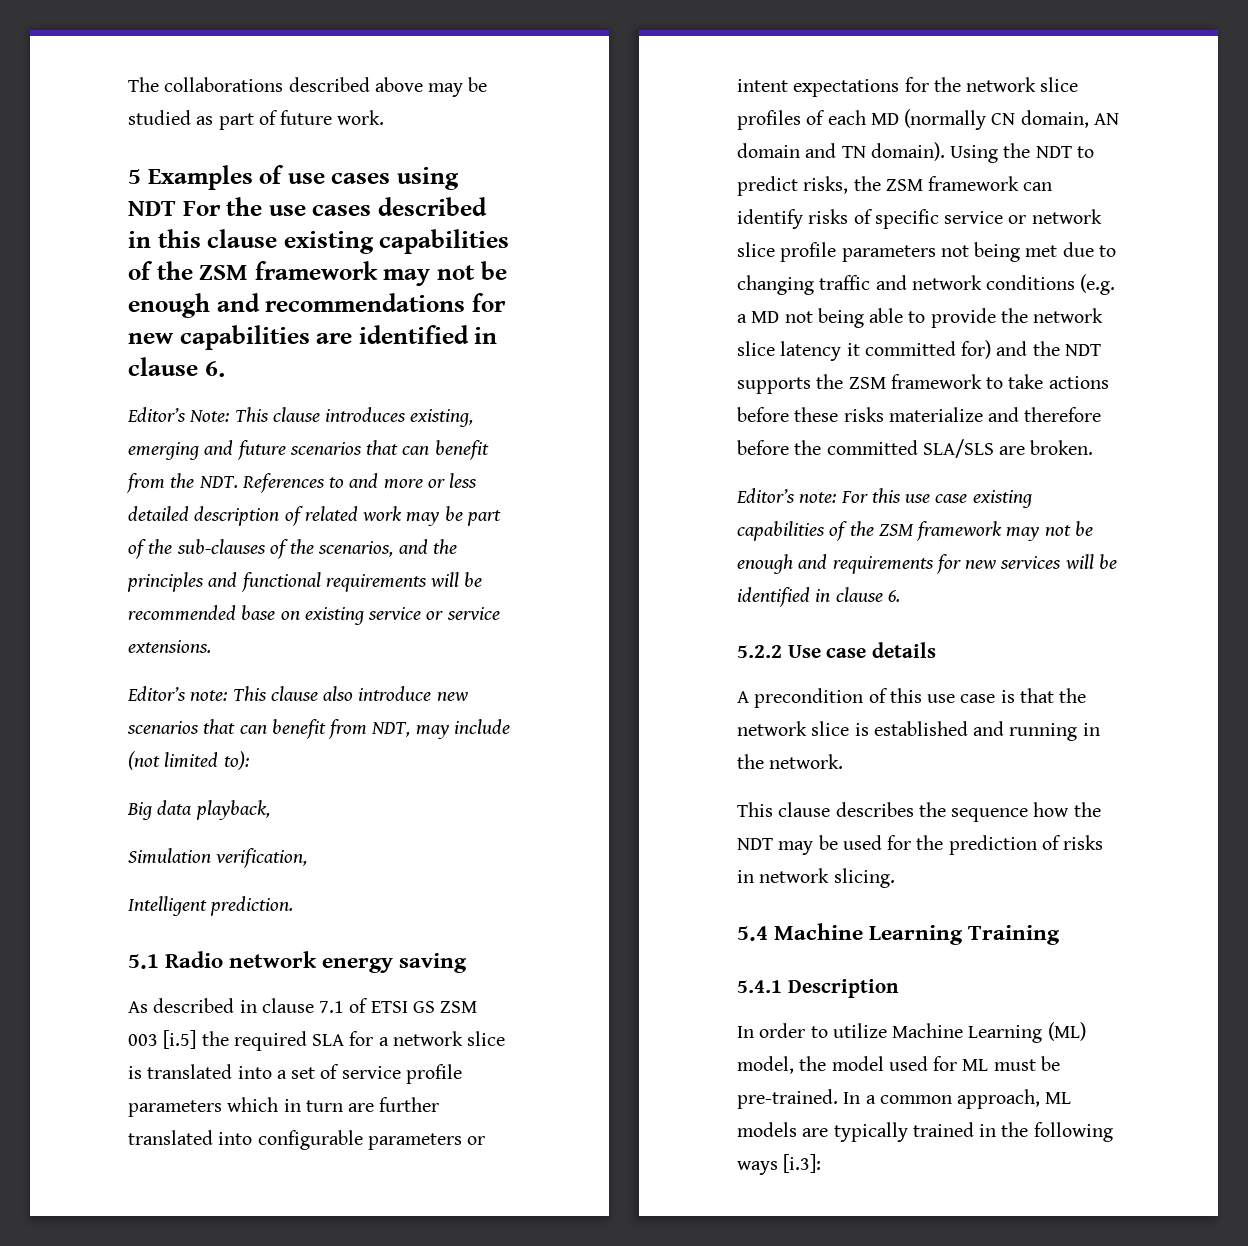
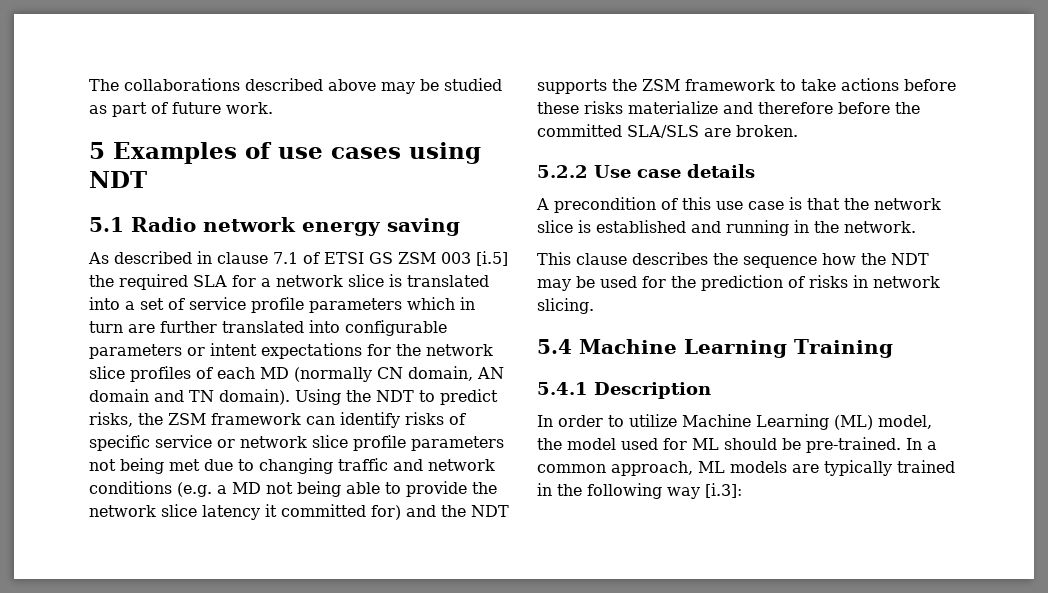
[182,197,488,216] [128,229,510,254] [128,261,507,286] [128,293,506,318] [128,325,498,350] [128,357,225,377] [127,407,474,427] [128,440,489,460] [127,473,478,493] [128,506,501,526] [128,539,457,559] [127,572,483,592] [128,605,500,625] [128,640,211,653] [127,686,468,701] [127,719,510,739] [128,751,249,770] [127,800,270,820] [128,848,308,868] [128,896,294,916] For the use cases described in this clause existing capabilities of the ZSM framework may not be enough and recommendations for new capabilities are identified in clause 6. // Editor’s Note: This clause introduces existing, emerging and future scenarios that can benefit from the NDT. References to and more or less detailed description of related work may be part of the sub-clauses of the scenarios, and the principles and functional requirements will be recommended base on existing service or service extensions. // Editor’s note: This clause also introduce new scenarios that can benefit from NDT, may include (not limited to): // Big data playback, // Simulation verification, // Intelligent prediction. -> (147, 179) none
[736,488,1032,508] [737,521,1093,541] [737,554,1117,574] [737,587,900,607] // Editor’s note: For this use case existing capabilities of the ZSM framework may not be enough and requirements for new services will be identified in clause 6. -> (798, 131) none
[993,1059,1036,1071] must -> [724,438,777,450] should
[737,1161,778,1175] ways -> [667,487,700,499] way

